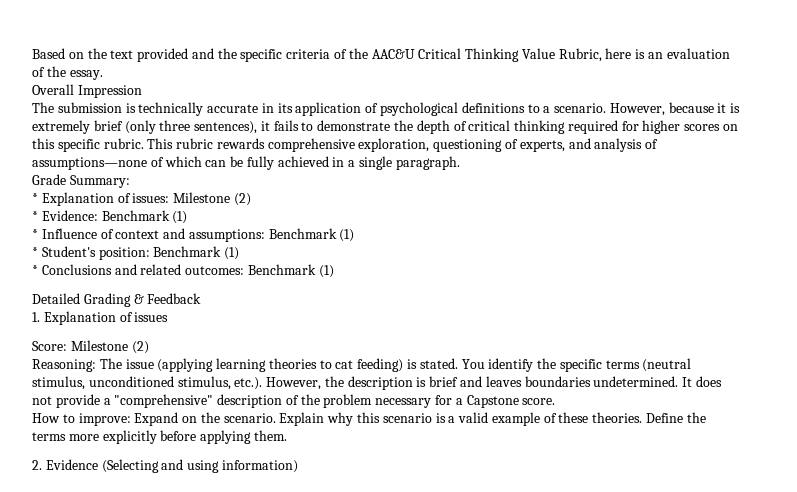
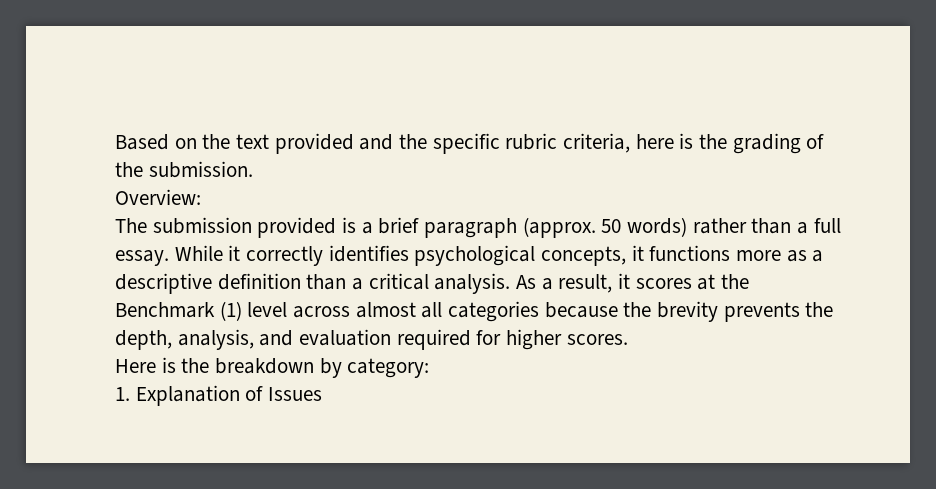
[286,48,730,62] [32,66,103,80] [32,84,142,98] [32,102,741,116] [32,120,739,134] [32,138,659,152] [32,156,460,170] [32,174,130,188] [32,192,251,206] [32,210,188,224] [32,228,355,242] [32,246,240,260] [32,264,334,278] [32,293,202,307] [32,311,169,325] [32,340,149,354] [32,358,692,372] [32,376,722,390] [32,394,556,408] [32,412,706,426] [32,430,287,444] [32,459,298,473] criteria of the AAC&U Critical Thinking Value Rubric, here is an evaluation of the essay. // Overall Impression // The submission is technically accurate in its application of psychological definitions to a scenario. However, because it is extremely brief (only three sentences), it fails to demonstrate the depth of critical thinking required for higher scores on this specific rubric. This rubric rewards comprehensive exploration, questioning of experts, and analysis of assumptions—none of which can be fully achieved in a single paragraph. // Grade Summary: // * Explanation of issues: Milestone (2) // * Evidence: Benchmark (1) // * Influence of context and assumptions: Benchmark (1) // * Student's position: Benchmark (1) // * Conclusions and related outcomes: Benchmark (1) // Detailed Grading & Feedback // 1. Explanation of issues // Score: Milestone (2) // Reasoning: The issue (applying learning theories to cat feeding) is stated. You identify the specific terms (neutral stimulus, unconditioned stimulus, etc.). However, the description is brief and leaves boundaries undetermined. It does not provide a "comprehensive" description of the problem necessary for a Capstone score. // How to improve: Expand on the scenario. Explain why this scenario is a valid example of these theories. Define the terms more explicitly before applying them. // 2. Evidence (Selecting and using information) -> [505,133,825,154] [115,161,253,178] [115,189,201,205] [115,217,841,238] [115,245,824,266] [115,273,750,294] [115,301,834,322] [115,329,628,350] [115,357,430,378] [115,385,323,406] rubric criteria, here is the grading of the submission. // Overview: // The submission provided is a brief paragraph (approx. 50 words) rather than a full essay. While it correctly identifies psychological concepts, it functions more as a descriptive definition than a critical analysis. As a result, it scores at the Benchmark (1) level across almost all categories because the brevity prevents the depth, analysis, and evaluation required for higher scores. // Here is the breakdown by category: // 1. Explanation of Issues

